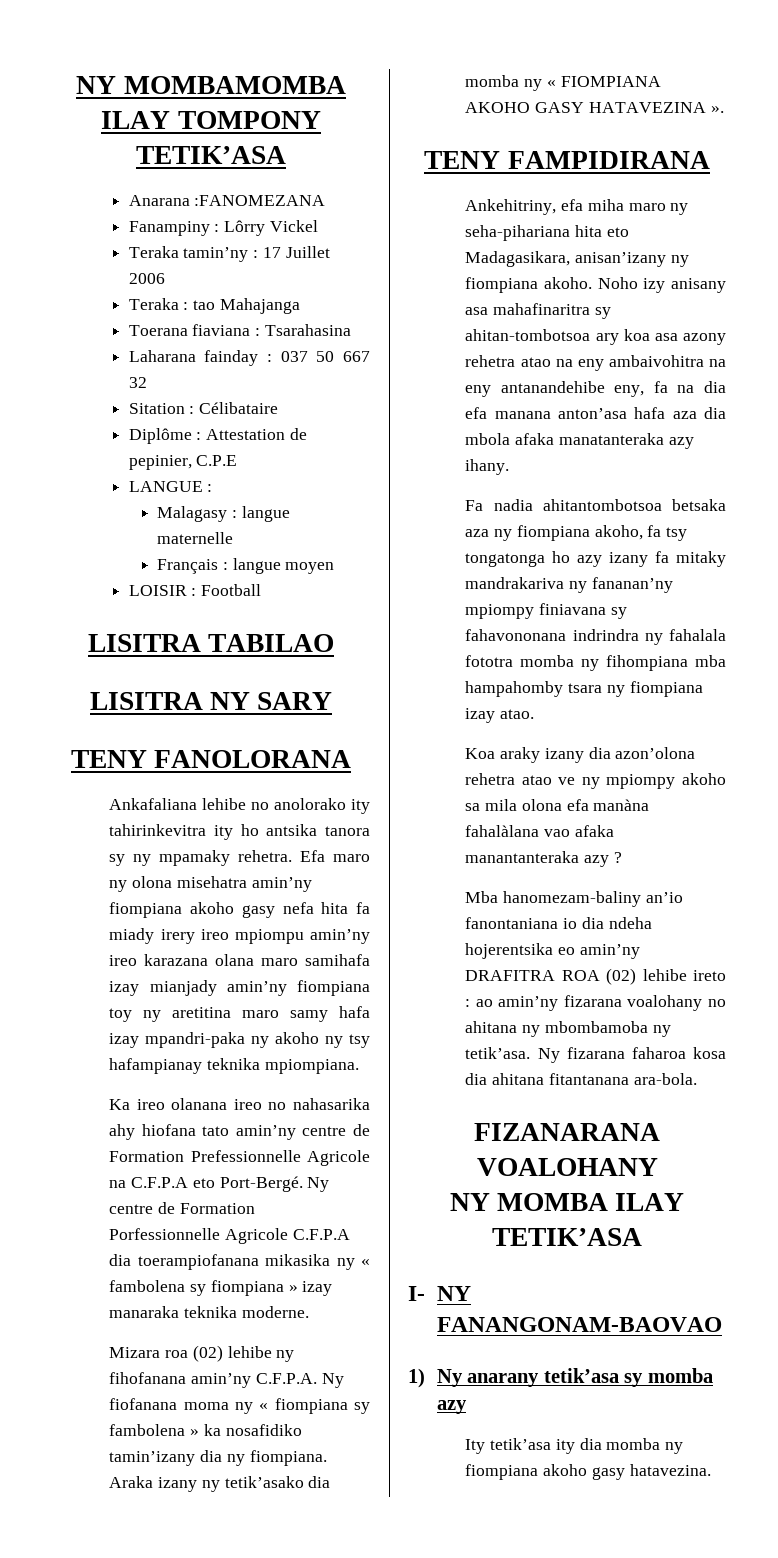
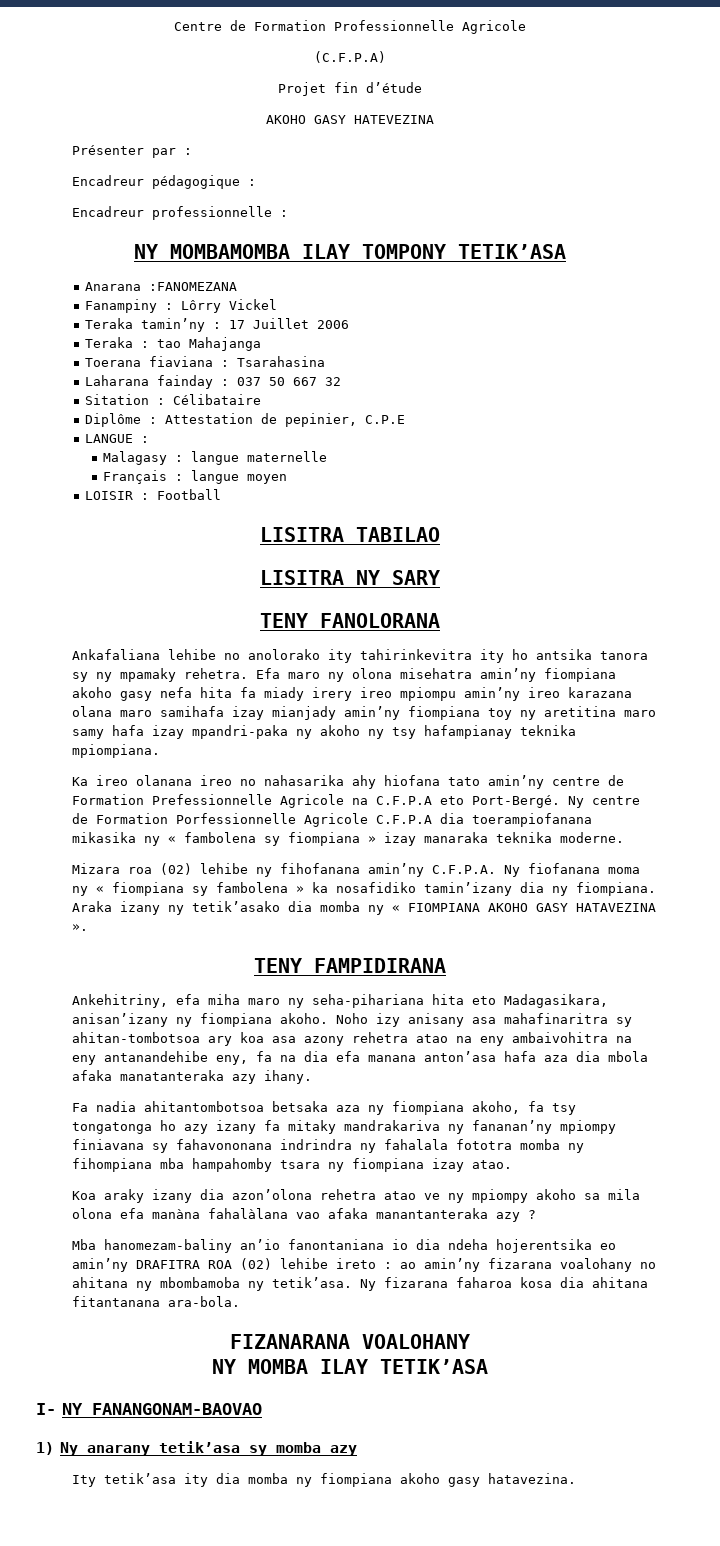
(76, 85) none -> [173,20,526,34] [313,51,386,63] [277,82,422,96] [265,115,434,124] [71,145,192,158] [71,175,256,189] [71,206,288,220] Centre de Formation Professionnelle Agricole // (C.F.P.A) // Projet fin d’étude // AKOHO GASY HATEVEZINA // Présenter par : // Encadreur pédagogique : // Encadreur professionnelle : //

